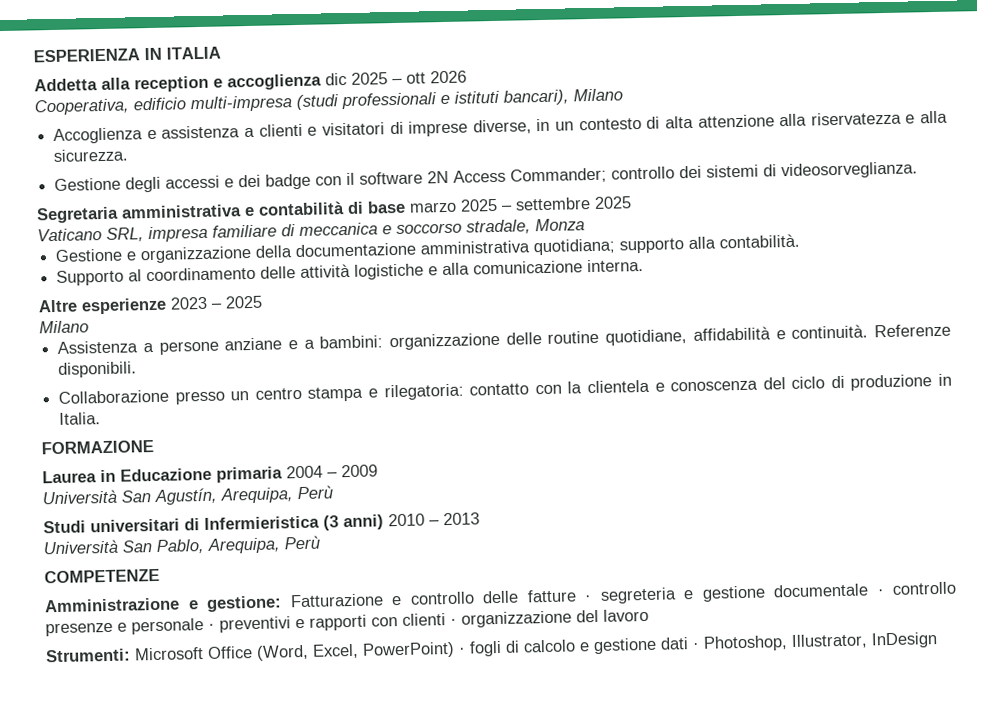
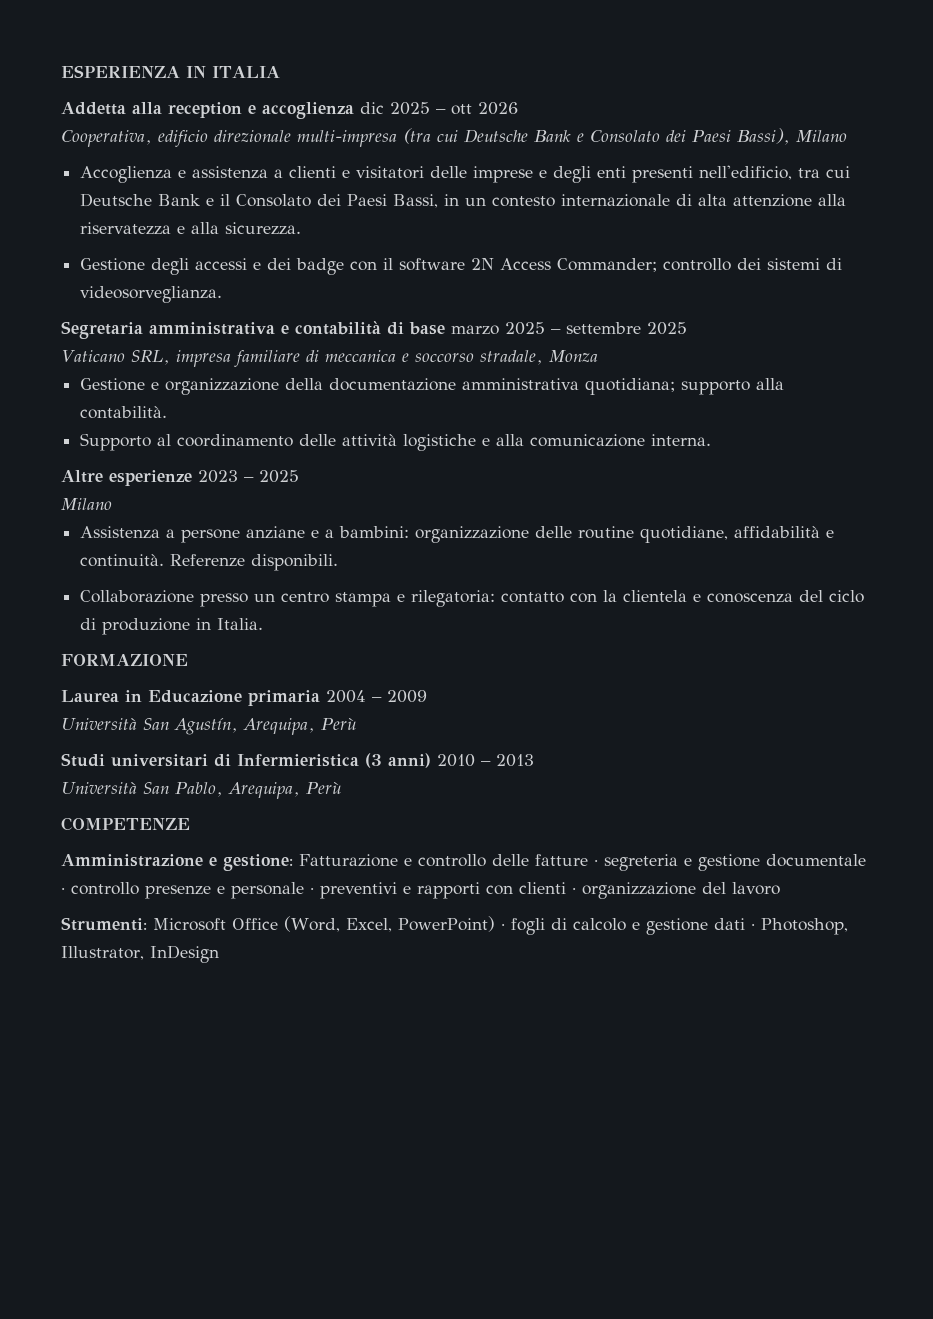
[190,89,569,113] multi-impresa (studi professionali e istituti bancari), -> [214,128,790,147] direzionale multi-impresa (tra cui Deutsche Bank e Consolato dei Paesi Bassi),
[389,119,532,137] di imprese diverse, -> [430,165,851,183] [80,193,439,208] delle imprese e degli enti presenti nell'edificio, tra cui Deutsche Bank e il Consolato dei Paesi Bassi,
(642, 124) none -> [561,194,671,207] internazionale

